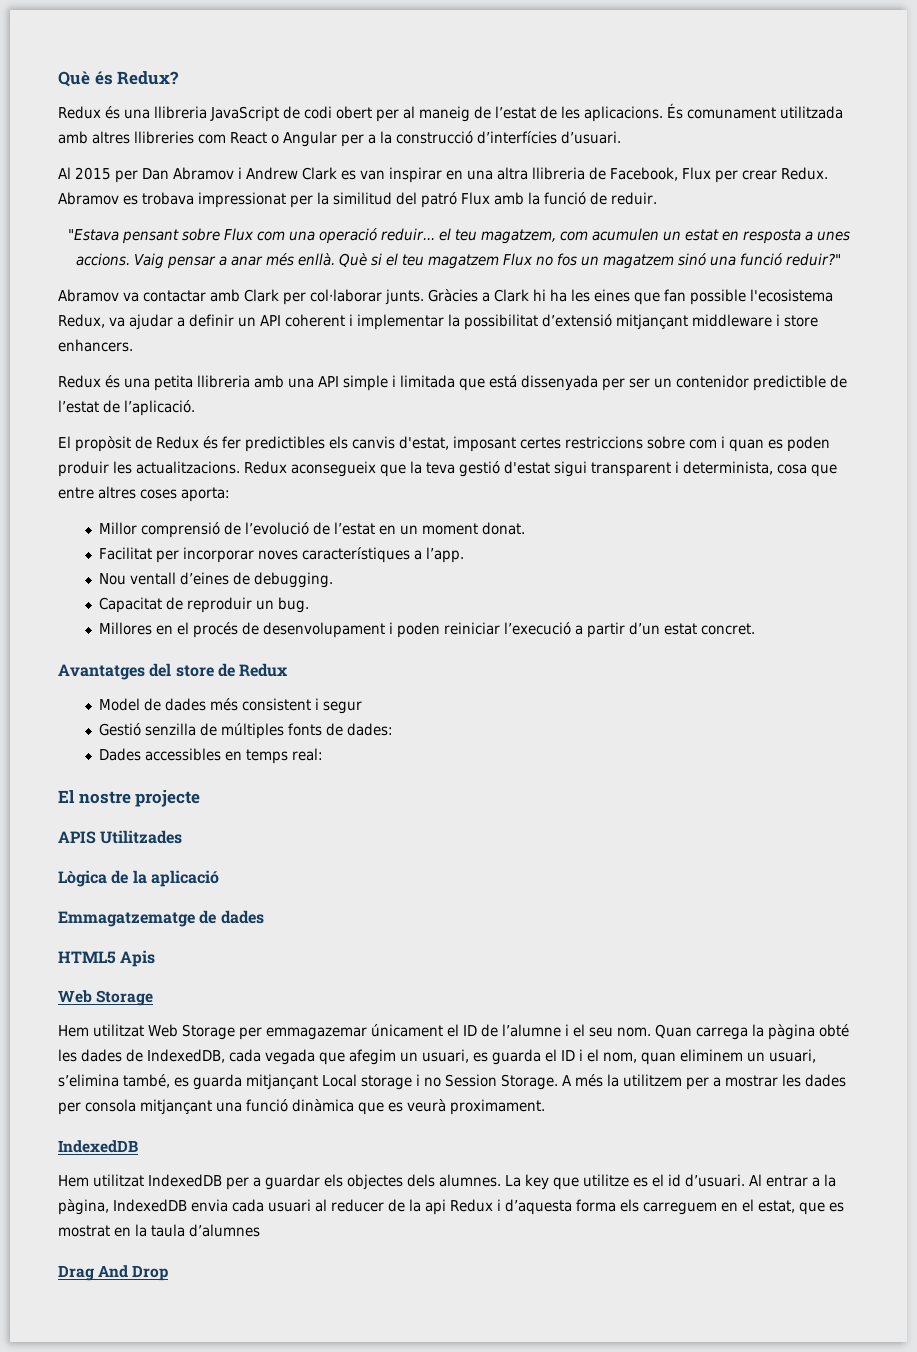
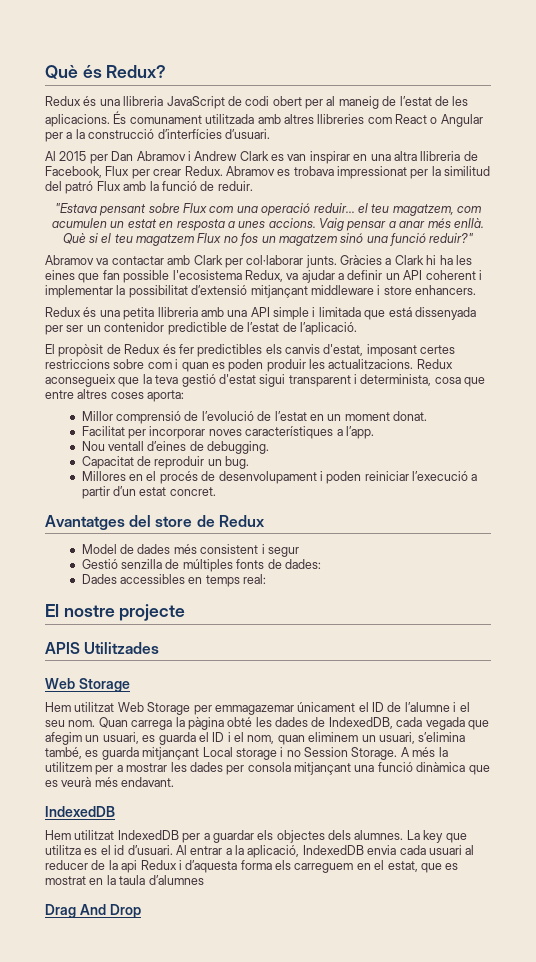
[58,870,219,887] [58,910,264,927] [58,950,156,967] // Lògica de la aplicació // Emmagatzematge de dades // HTML5 Apis -> (160, 648) none
[450,1099,545,1115] proximament. -> [94,777,175,787] més endavant.
[583,1174,629,1187] utilitze -> [45,845,81,855] utilitza
[58,1199,109,1215] pàgina, -> [247,845,300,858] aplicació,

